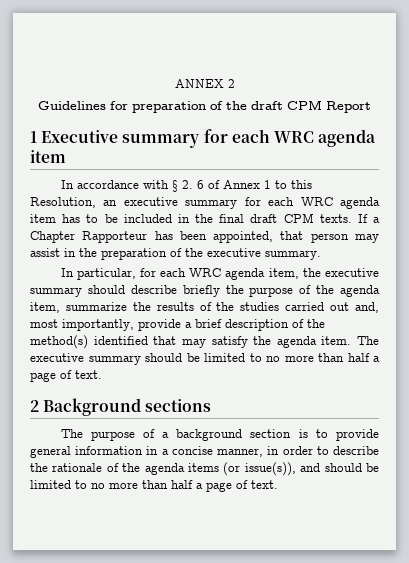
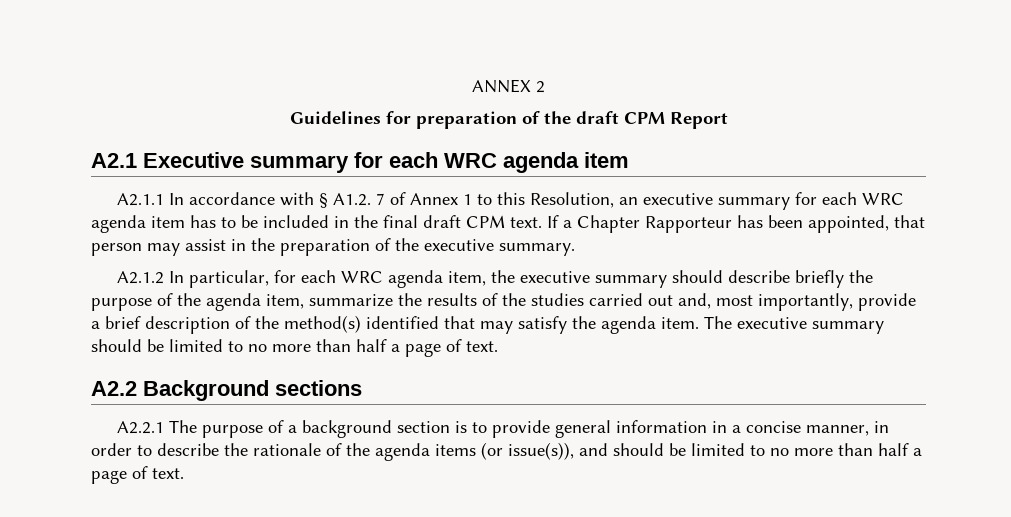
[30,131,37,143] 1 -> [91,153,137,168] A2.1
(66, 156) none -> [117,193,165,206] A2.1.1
[181,180,204,189] 2. 6 -> [333,193,386,206] A1.2. 7
[319,214,352,223] texts. -> [510,217,542,228] text.
(321, 255) none -> [117,271,165,284] A2.1.2
[30,400,39,412] 2 -> [91,381,137,396] A2.2
(212, 405) none -> [117,421,165,434] A2.2.1

